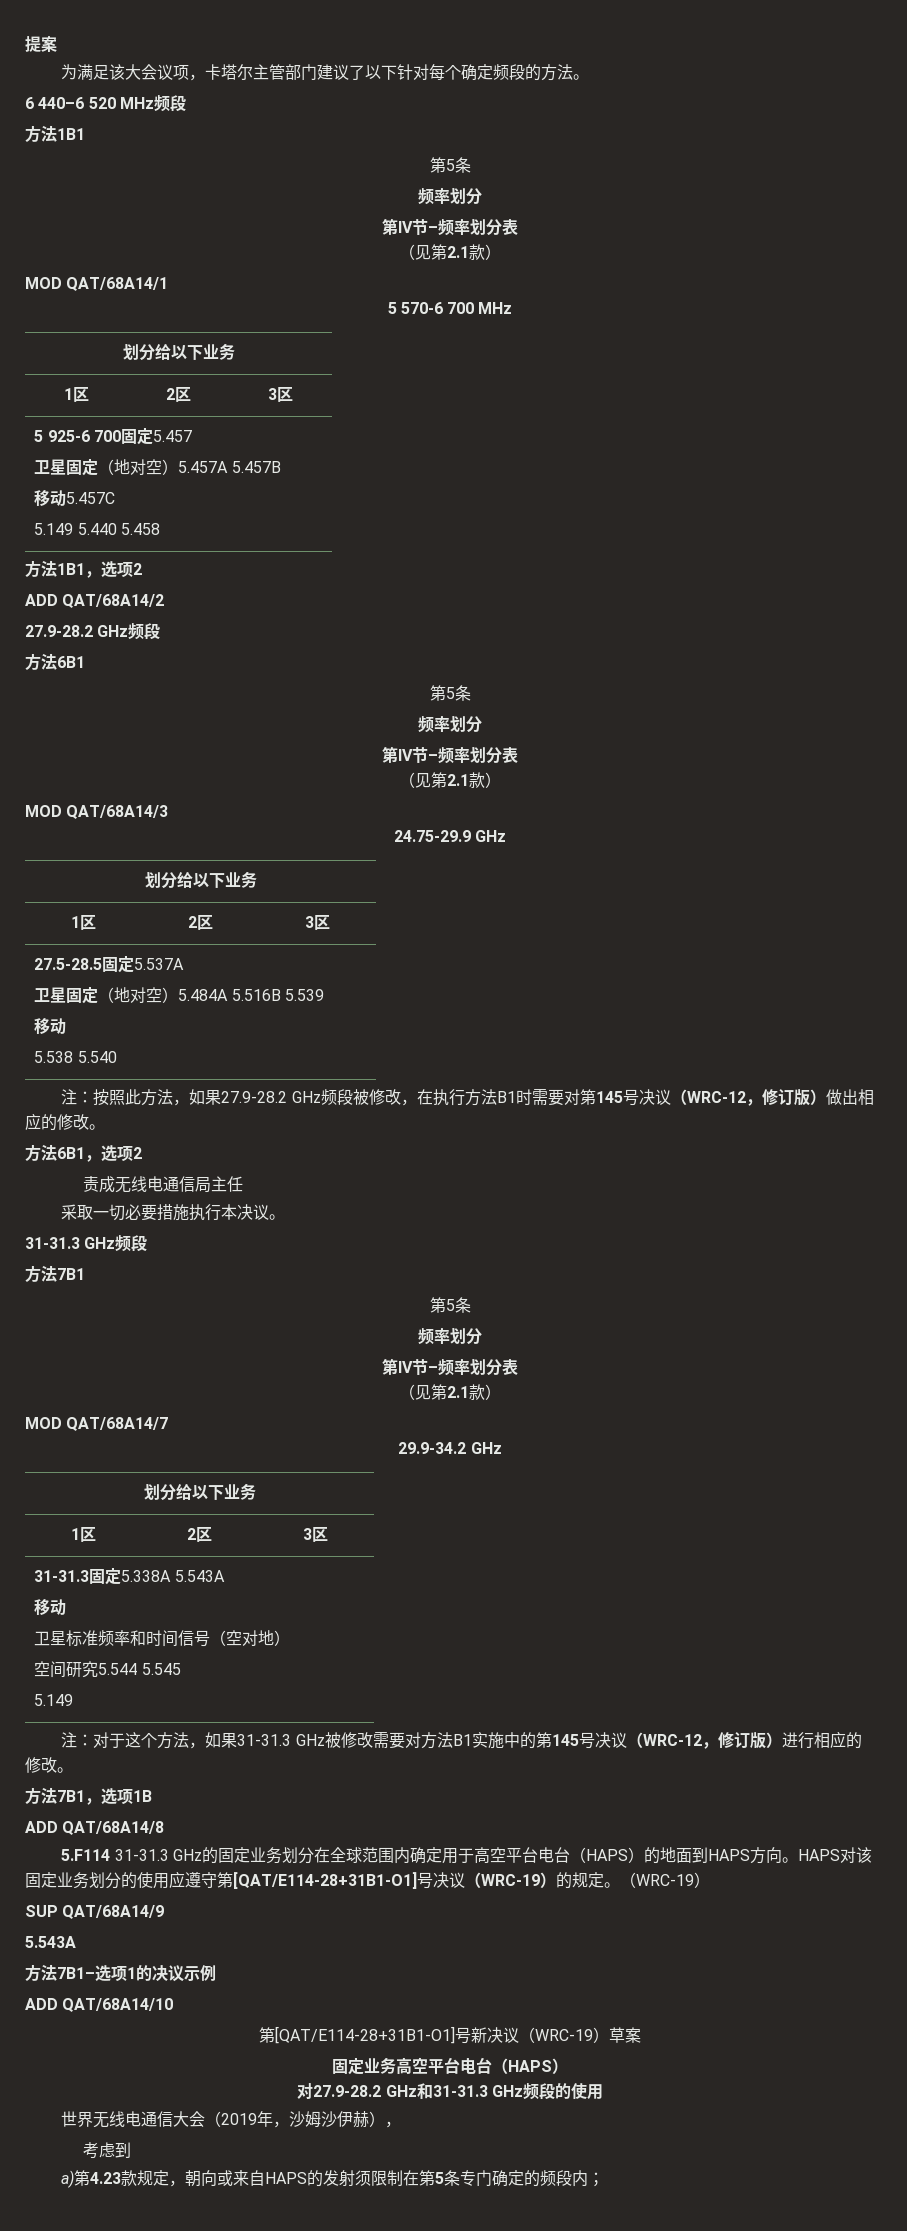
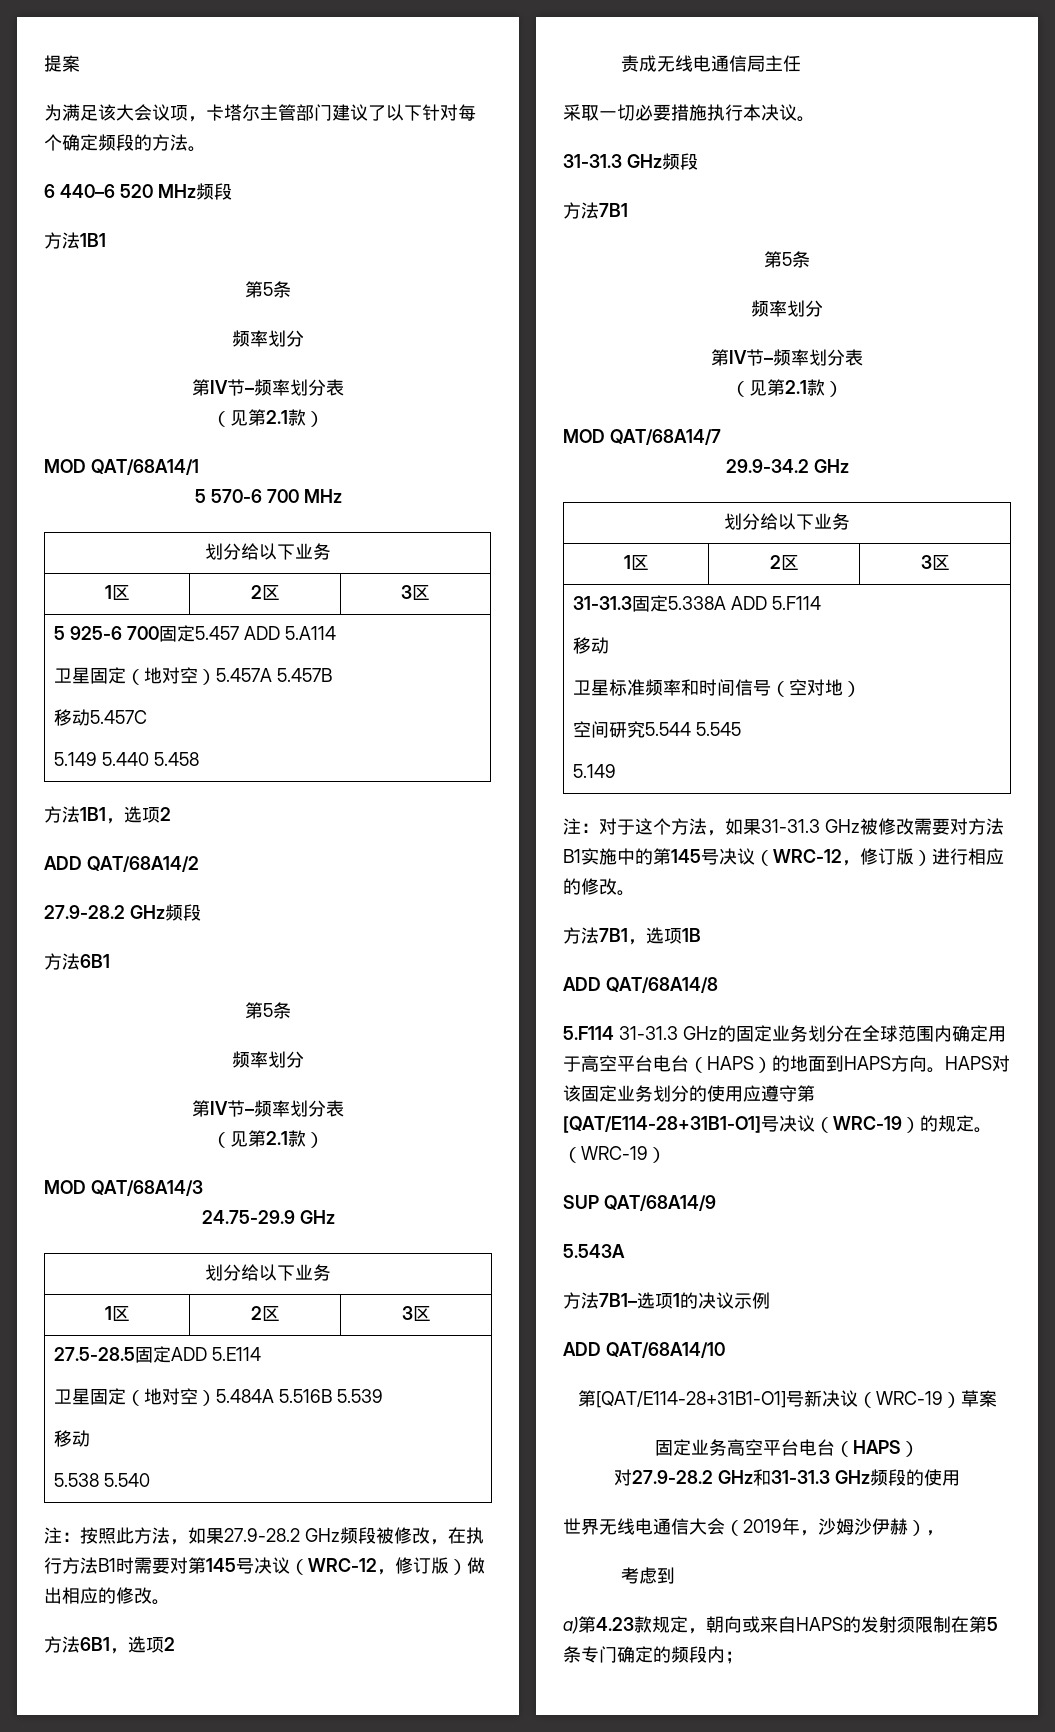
(192, 436) none -> [243,626,336,640] ADD 5.A114
[134,958,185,970] 5.537A -> [170,1347,261,1361] ADD 5.E114
[174,1570,225,1582] 5.543A -> [730,596,821,610] ADD 5.F114

